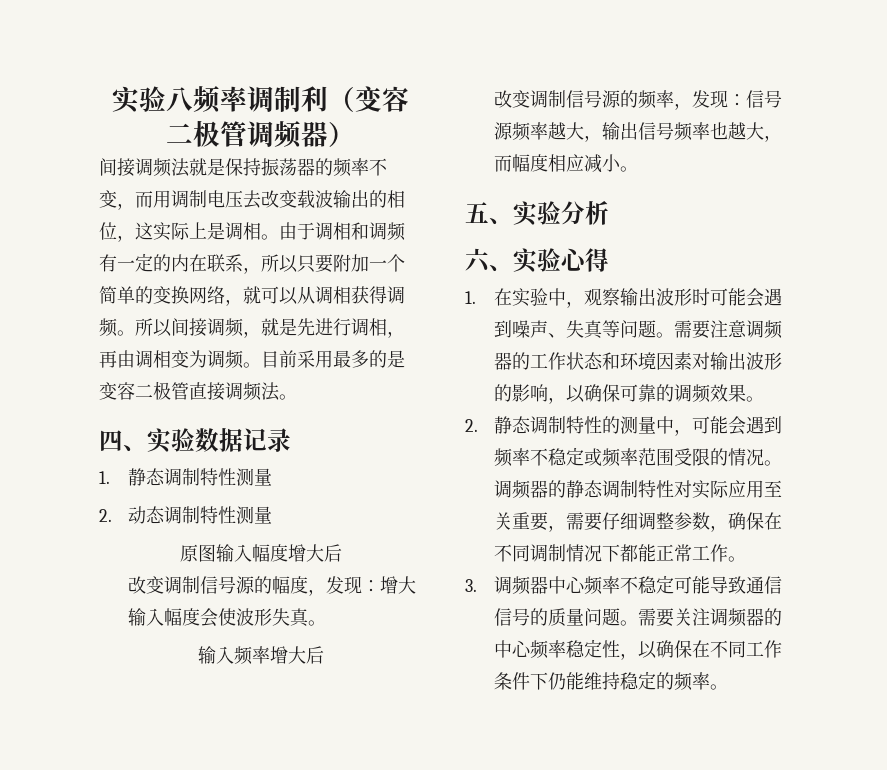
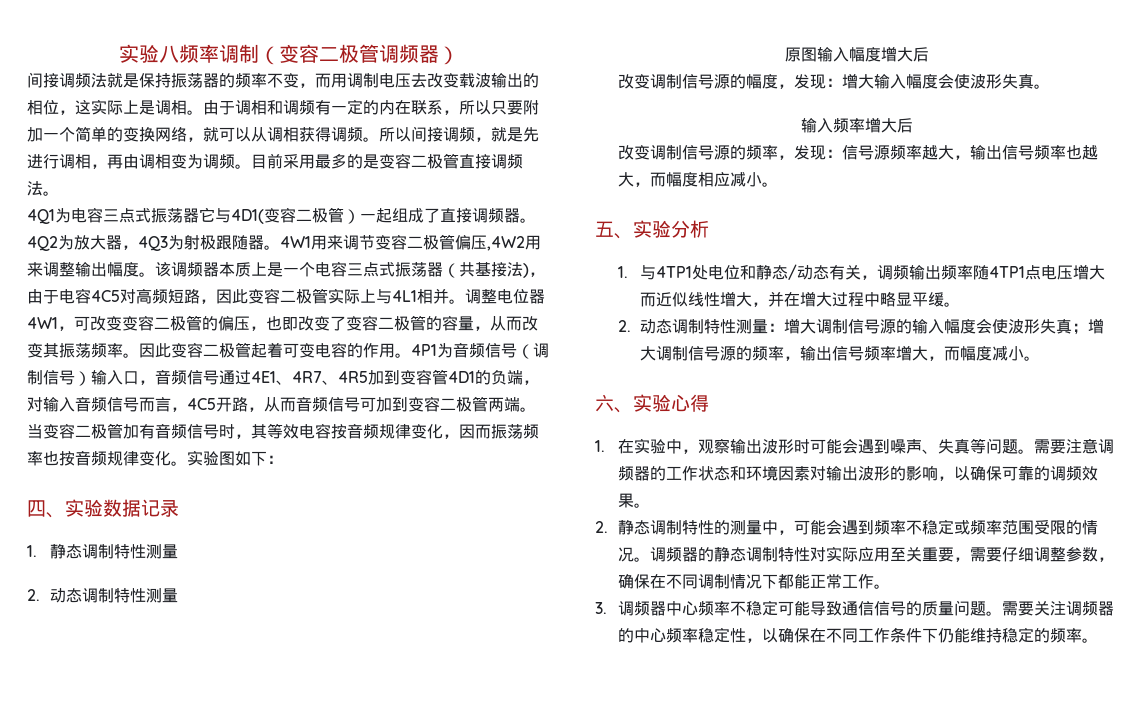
[301,86,328,112] 利 -> (259, 53) none
(297, 397) none -> [27,207,536,224] [27,234,541,251] [27,261,545,278] [27,288,545,304] [27,315,538,331] [27,342,549,359] [27,369,539,386] [27,396,536,412] [27,423,539,439] [27,450,283,466] // 4Q1为电容三点式振荡器它与4D1(变容二极管）一起组成了直接调频器。4Q2为放大器，4Q3为射极跟随器。4W1用来调节变容二极管偏压,4W2用来调整输出幅度。该调频器本质上是一个电容三点式振荡器（共基接法)，由于电容4C5对高频短路，因此变容二极管实际上与4L1相并。调整电位器4W1，可改变变容二极管的偏压，也即改变了变容二极管的容量，从而改变其振荡频率。因此变容二极管起着可变电容的作用。4P1为音频信号（调制信号）输入口，音频信号通过4E1、4R7、4R5加到变容管4D1的负端，对输入音频信号而言，4C5开路，从而音频信号可加到变容二极管两端。当变容二极管加有音频信号时，其等效电容按音频规律变化，因而振荡频率也按音频规律变化。实验图如下：
(609, 212) none -> [617,264,1106,280] [640,291,961,307] [617,318,1105,335] [640,345,1041,361] // 1.与4TP1处电位和静态/动态有关，调频输出频率随4TP1点电压增大而近似线性增大，并在增大过程中略显平缓。 // 2.动态调制特性测量：增大调制信号源的输入幅度会使波形失真；增大调制信号源的频率，输出信号频率增大，而幅度减小。

